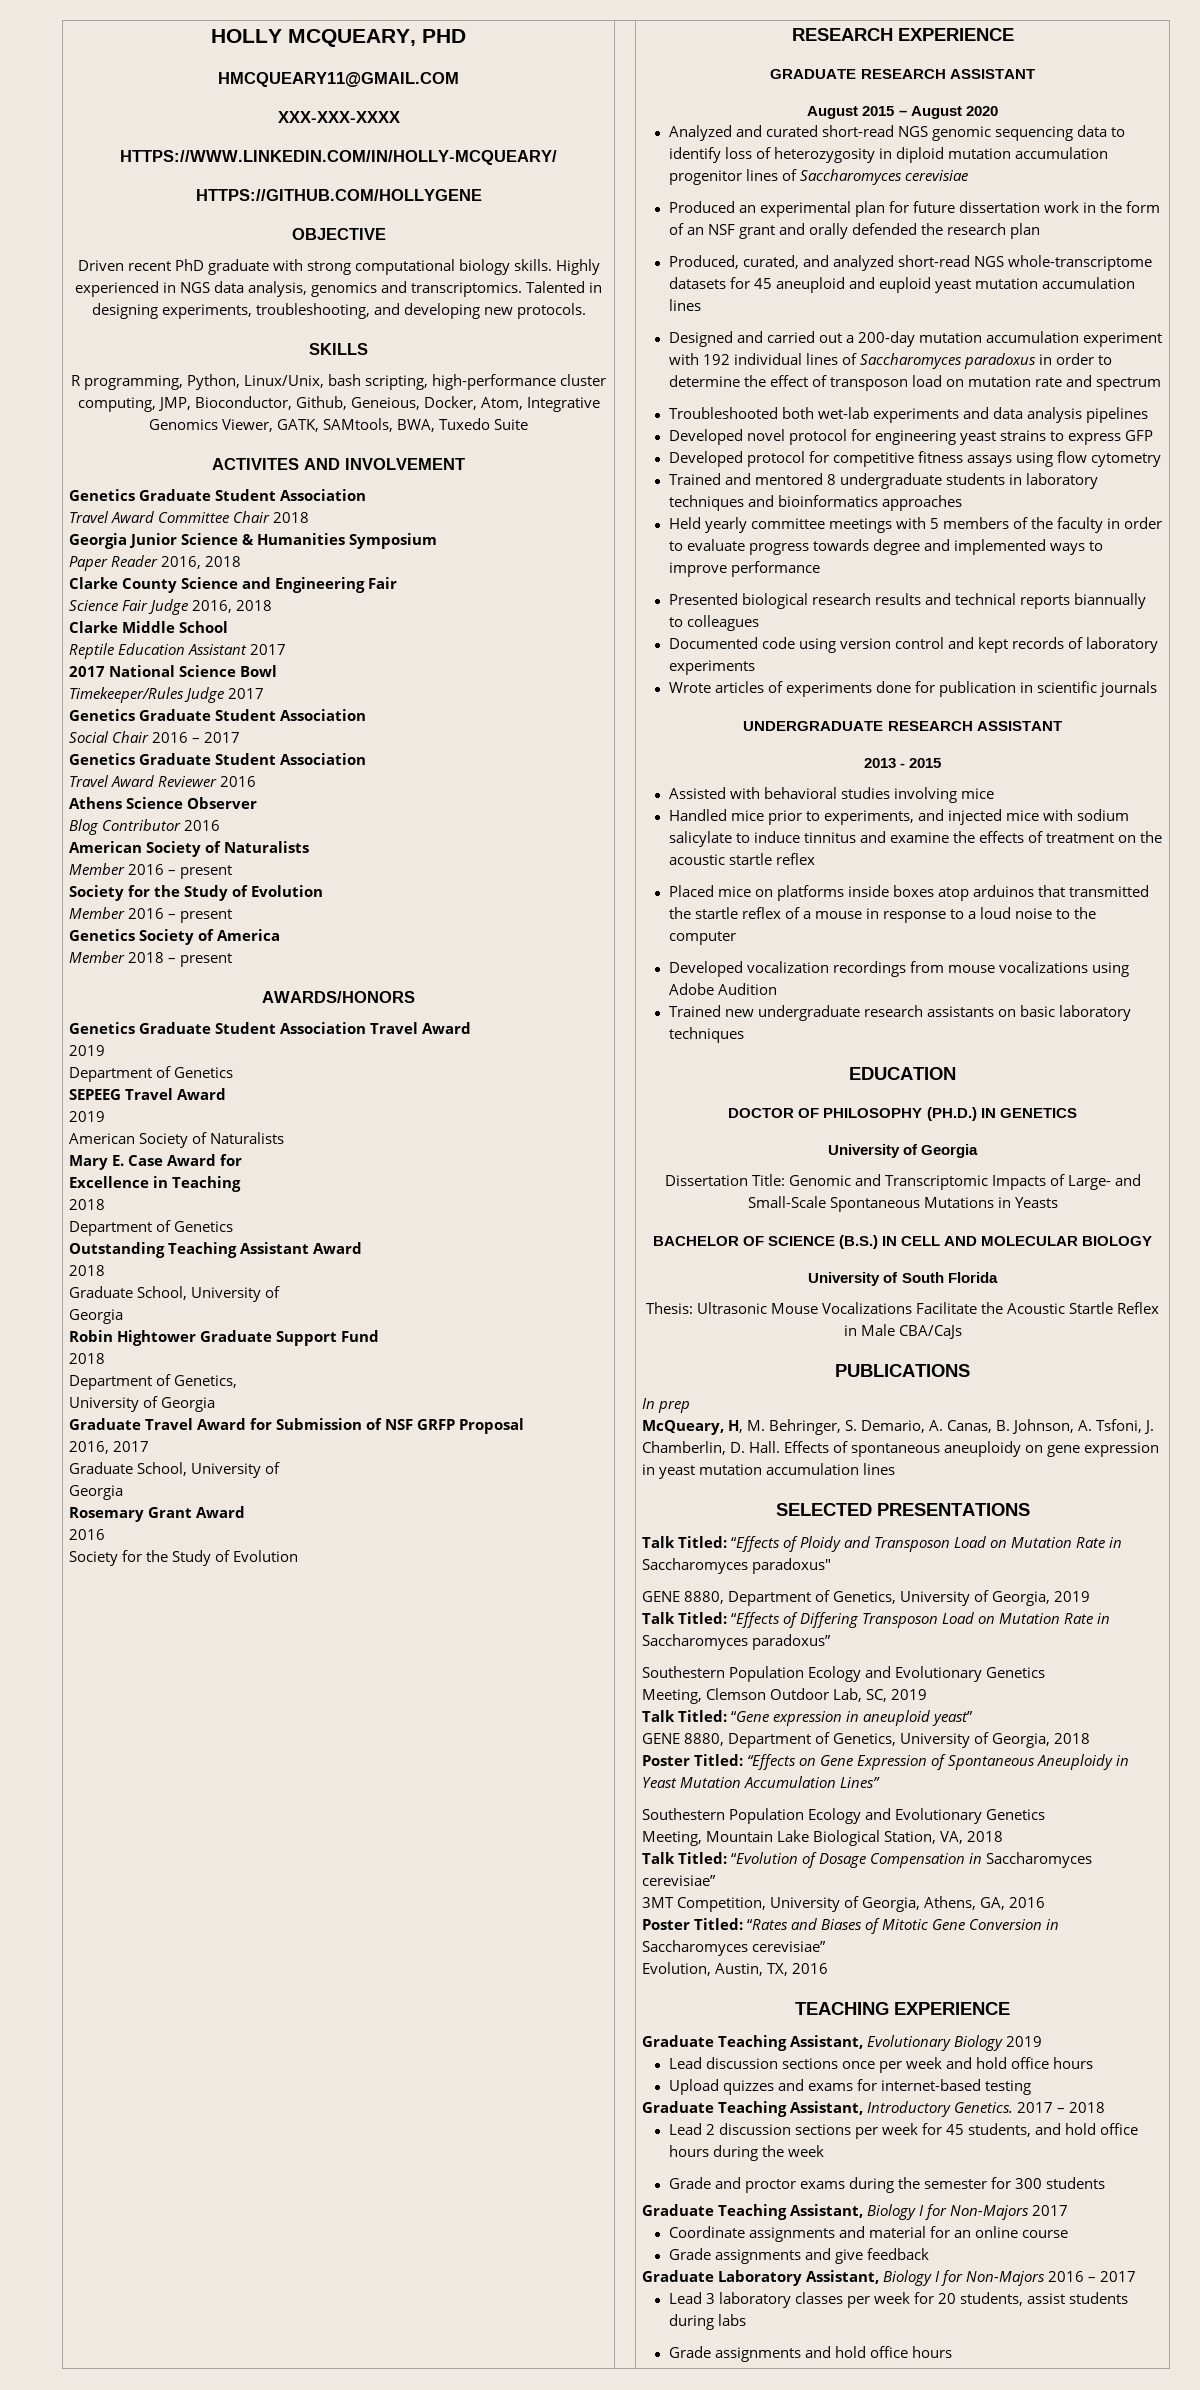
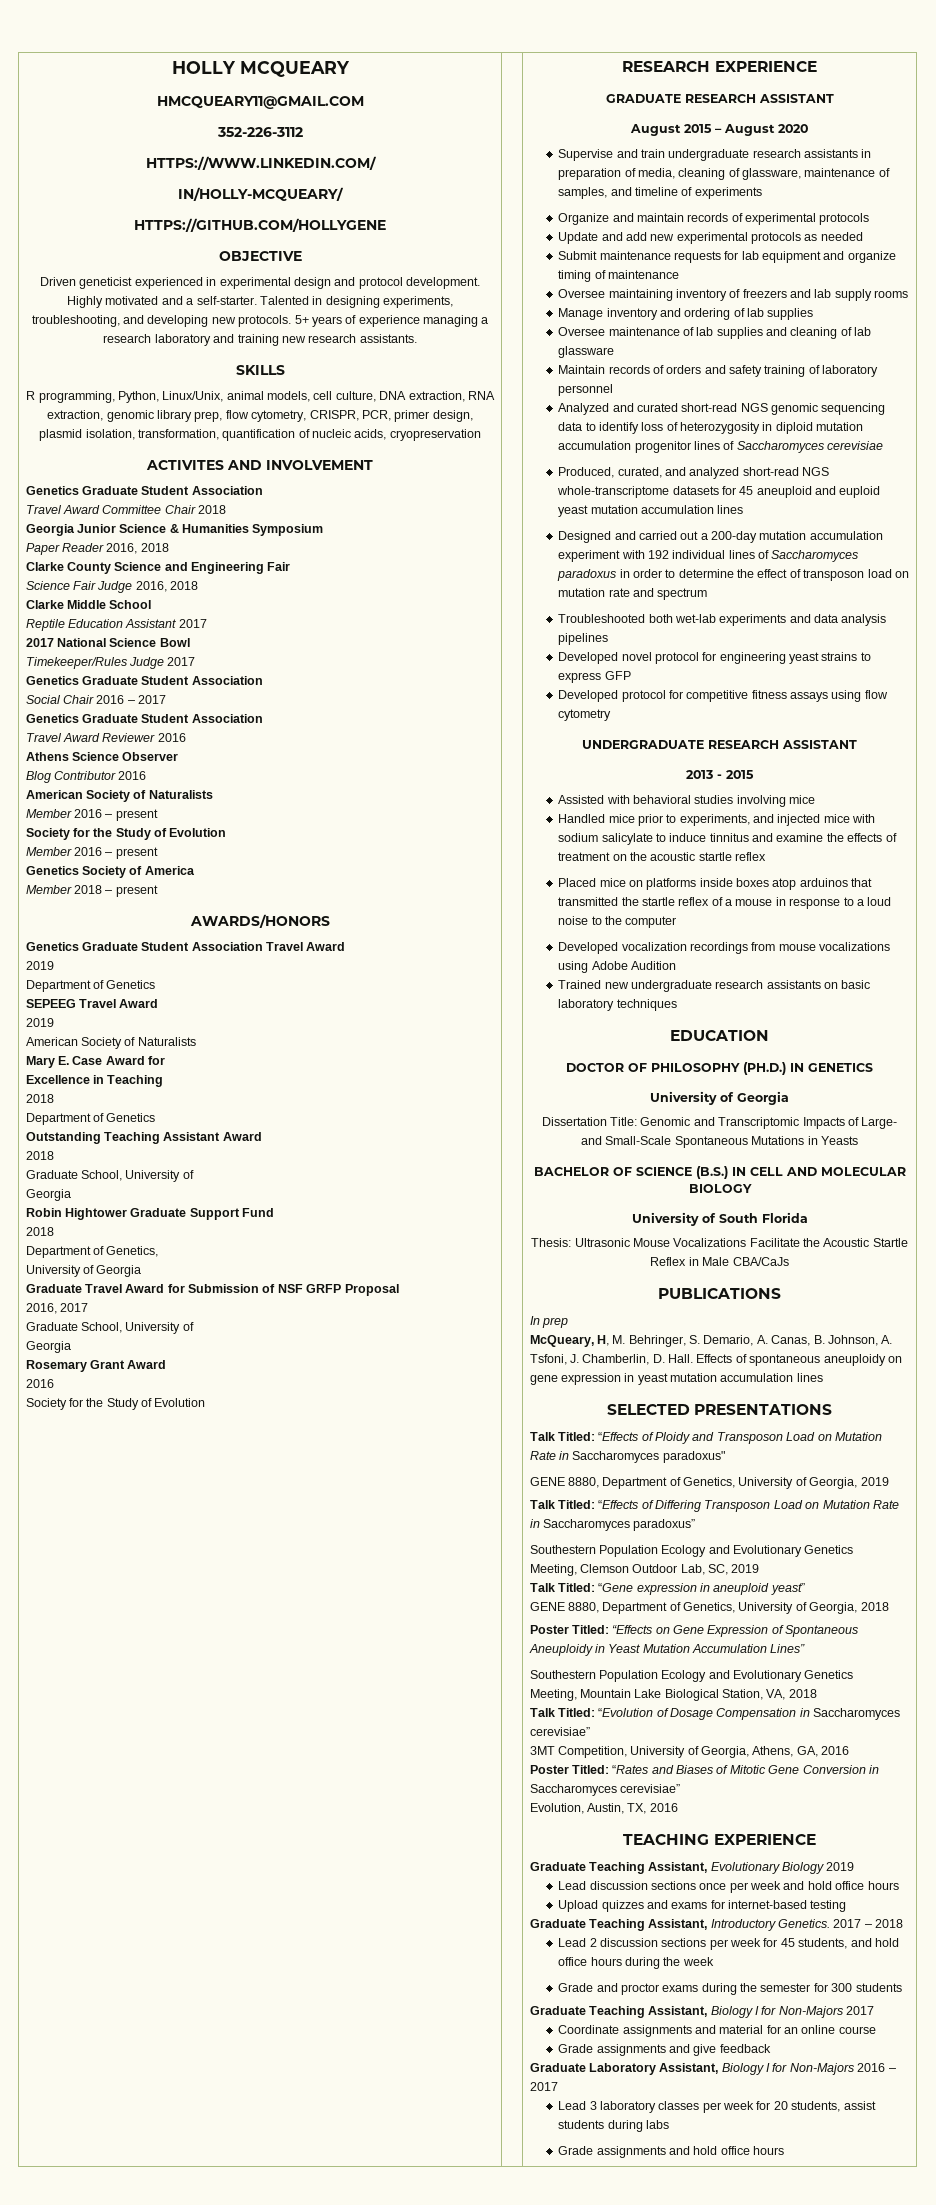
[288,29,466,47] MCQUEARY, PHD -> [239,61,350,77] MCQUEARY
[277,111,400,123] [119,150,557,165] XXX-XXX-XXXX // HTTPS://WWW.LINKEDIN.COM/IN/HOLLY-MCQUEARY/ -> [216,127,303,137] [145,156,377,170] [178,187,344,201] 352-226-3112 // HTTPS://WWW.LINKEDIN.COM/ // IN/HOLLY-MCQUEARY/
[127,259,600,275] [75,281,523,297] recent PhD graduate with strong computational biology skills. Highly experienced in NGS data analysis, genomics and transcriptomics. -> [79,277,481,289] [67,296,257,308] geneticist experienced in experimental design and protocol development. Highly motivated and a self-starter.
(586, 311) none -> [294,315,489,327] [103,334,417,346] 5+ years of experience managing a research laboratory and training new research assistants.
[328,374,606,390] [77,396,600,412] [149,418,528,432] bash scripting, high-performance cluster computing, JMP, Bioconductor, Github, Geneious, Docker, Atom, Integrative Genomics Viewer, GATK, SAMtools, BWA, Tuxedo Suite -> [226,391,495,402] [47,410,473,422] [39,429,481,441] animal models, cell culture, DNA extraction, RNA extraction, genomic library prep, flow cytometry, CRISPR, PCR, primer design, plasmid isolation, transformation, quantification of nucleic acids, cryopreservation
(998, 111) none -> [558,149,872,161] [558,168,890,180] [558,187,762,199] [558,213,870,225] [558,232,863,244] [558,251,896,263] [558,270,679,282] [558,289,909,301] [558,308,814,320] [558,327,872,339] [558,346,615,358] [558,365,879,377] [558,384,614,396] // Supervise and train undergraduate research assistants in preparation of media, cleaning of glassware, maintenance of samples, and timeline of experiments // Organize and maintain records of experimental protocols // Update and add new experimental protocols as needed // Submit maintenance requests for lab equipment and organize timing of maintenance // Oversee maintaining inventory of freezers and lab supply rooms // Manage inventory and ordering of lab supplies // Oversee maintenance of lab supplies and cleaning of lab glassware // Maintain records of orders and safety training of laboratory personnel
[668,201,1160,217] [668,223,1040,239] // Produced an experimental plan for future dissertation work in the form of an NSF grant and orally defended the research plan -> (884, 445) none
[668,473,1098,489] [668,495,962,511] [668,517,1162,533] [668,539,1103,555] [668,561,820,577] [668,593,1146,609] [668,615,759,631] [668,637,1158,653] [668,660,755,675] [668,681,1157,697] // Trained and mentored 8 undergraduate students in laboratory techniques and bioinformatics approaches // Held yearly committee meetings with 5 members of the faculty in order to evaluate progress towards degree and implemented ways to improve performance // Presented biological research results and technical reports biannually to colleagues // Documented code using version control and kept records of laboratory experiments // Wrote articles of experiments done for publication in scientific journals -> (612, 715) none

